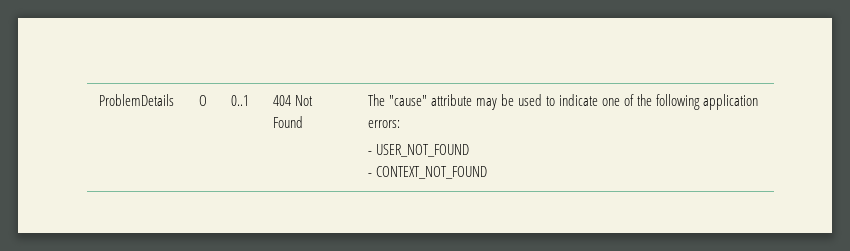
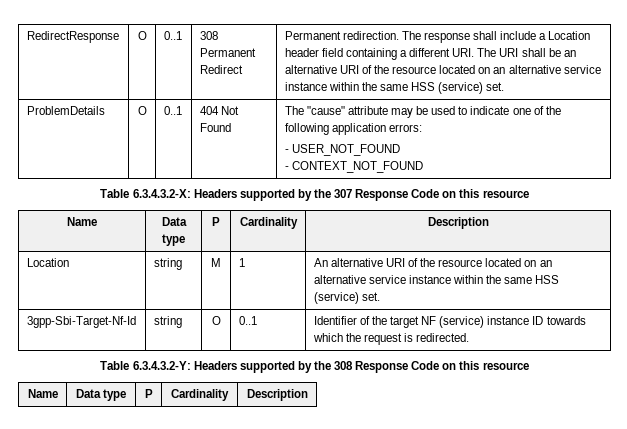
(98, 100) none -> [26,31,119,43] [137,31,147,40] [163,31,182,40] [199,31,218,40] [199,48,256,57] [199,65,243,74] [284,31,591,43] [284,48,576,60] [284,65,601,74] [284,82,505,94] RedirectResponse | O | 0..1 | 308 Permanent Redirect | Permanent redirection. The response shall include a Location header field containing a different URI. The URI shall be an alternative URI of the resource located on an alternative service instance within the same HSS (service) set. //
(487, 172) none -> [100,189,529,201] [67,217,97,226] [161,217,187,226] [162,234,185,246] [212,217,220,226] [239,217,298,229] [427,217,489,229] [26,258,69,267] [153,258,182,270] [211,258,221,267] [238,258,245,267] [313,258,552,267] [313,275,560,284] [313,292,380,304] [26,316,136,328] [153,316,182,328] [211,316,221,325] [238,316,257,325] [313,316,586,328] [312,333,470,345] [100,361,529,373] [27,389,58,398] [75,389,127,401] [144,389,153,398] [171,389,229,401] [246,389,308,401] // Table 6.3.4.3.2-X: Headers supported by the 307 Response Code on this resource // Name | Data type | P | Cardinality | Description // Location | string | M | 1 | An alternative URI of the resource located on an alternative service instance within the same HSS (service) set. // 3gpp-Sbi-Target-Nf-Id | string | O | 0..1 | Identifier of the target NF (service) instance ID towards which the request is redirected. // Table 6.3.4.3.2-Y: Headers supported by the 308 Response Code on this resource // Name | Data type | P | Cardinality | Description

